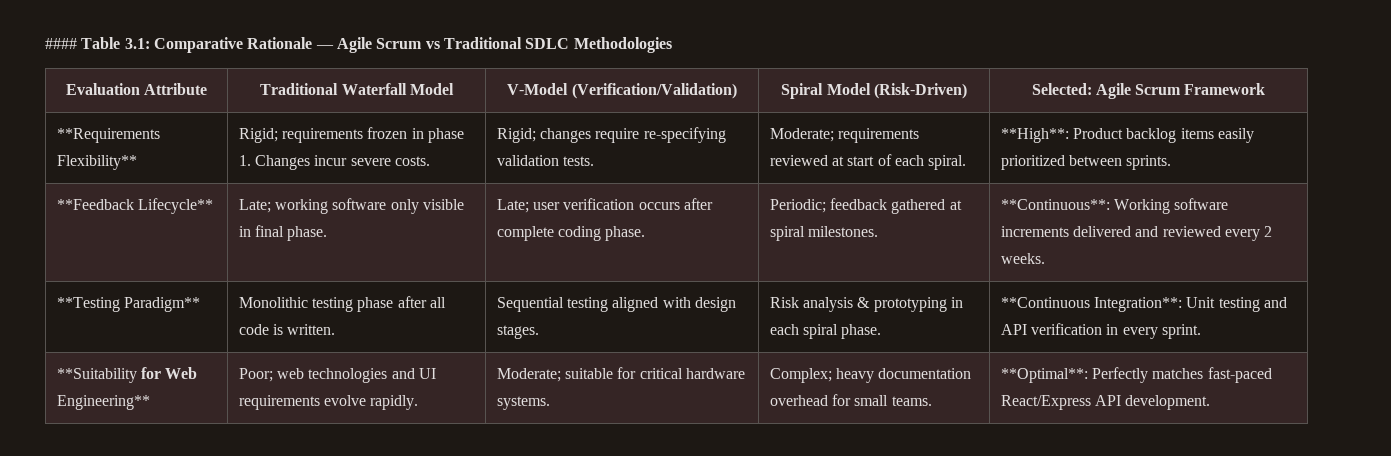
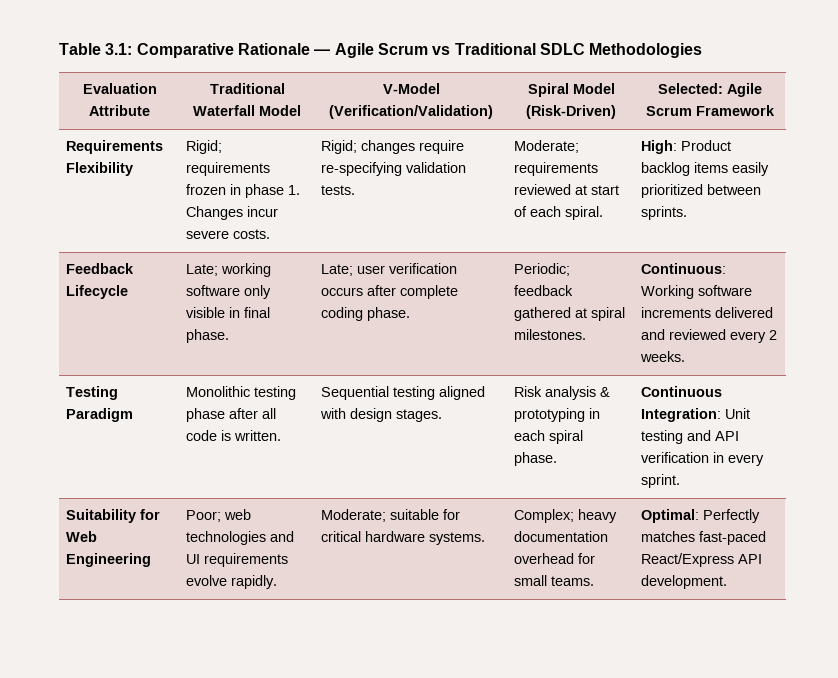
[45,38,77,49] #### -> (59, 49) none
[56,128,160,143] [56,155,137,170] **Requirements Flexibility** -> [66,140,164,154] [66,162,134,176] Requirements Flexibility
[1000,128,1069,143] **High**: -> [641,140,678,154] High:
[56,198,214,214] **Feedback Lifecycle** -> [66,263,135,274] [66,285,129,299] Feedback Lifecycle
[1000,199,1110,210] **Continuous**: -> [641,263,727,274] Continuous:
[56,297,201,312] **Testing Paradigm** -> [66,386,119,400] [66,408,134,422] Testing Paradigm
[1000,297,1183,312] **Continuous Integration**: -> [641,386,723,397] [641,408,722,422] Continuous Integration:
[56,368,137,383] **Suitability -> [66,509,137,523] Suitability
[56,395,150,410] Engineering** -> [66,553,152,567] Engineering
[1000,368,1088,383] **Optimal**: -> [641,509,700,523] Optimal:

